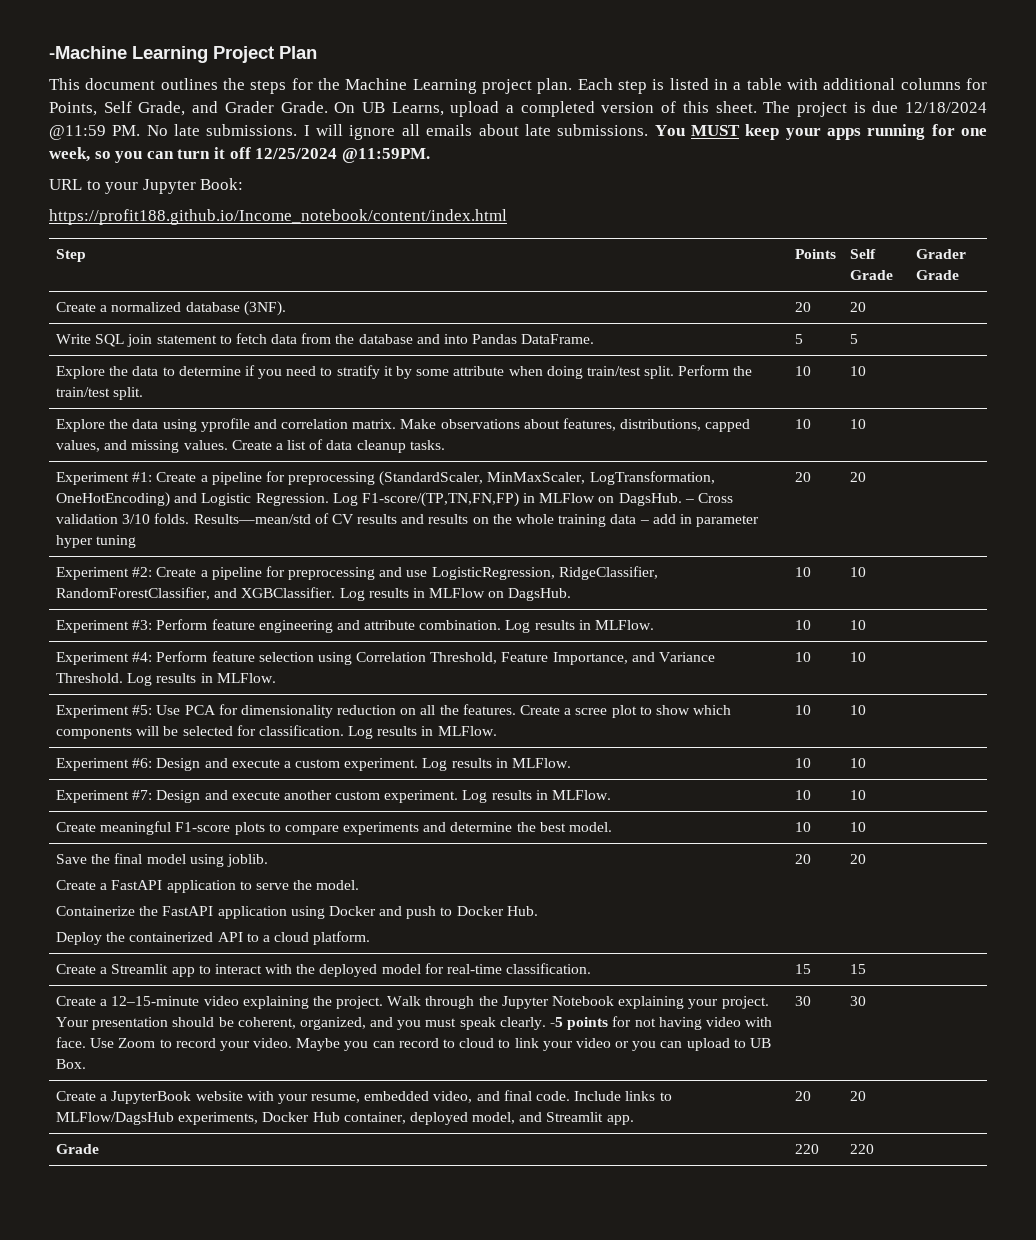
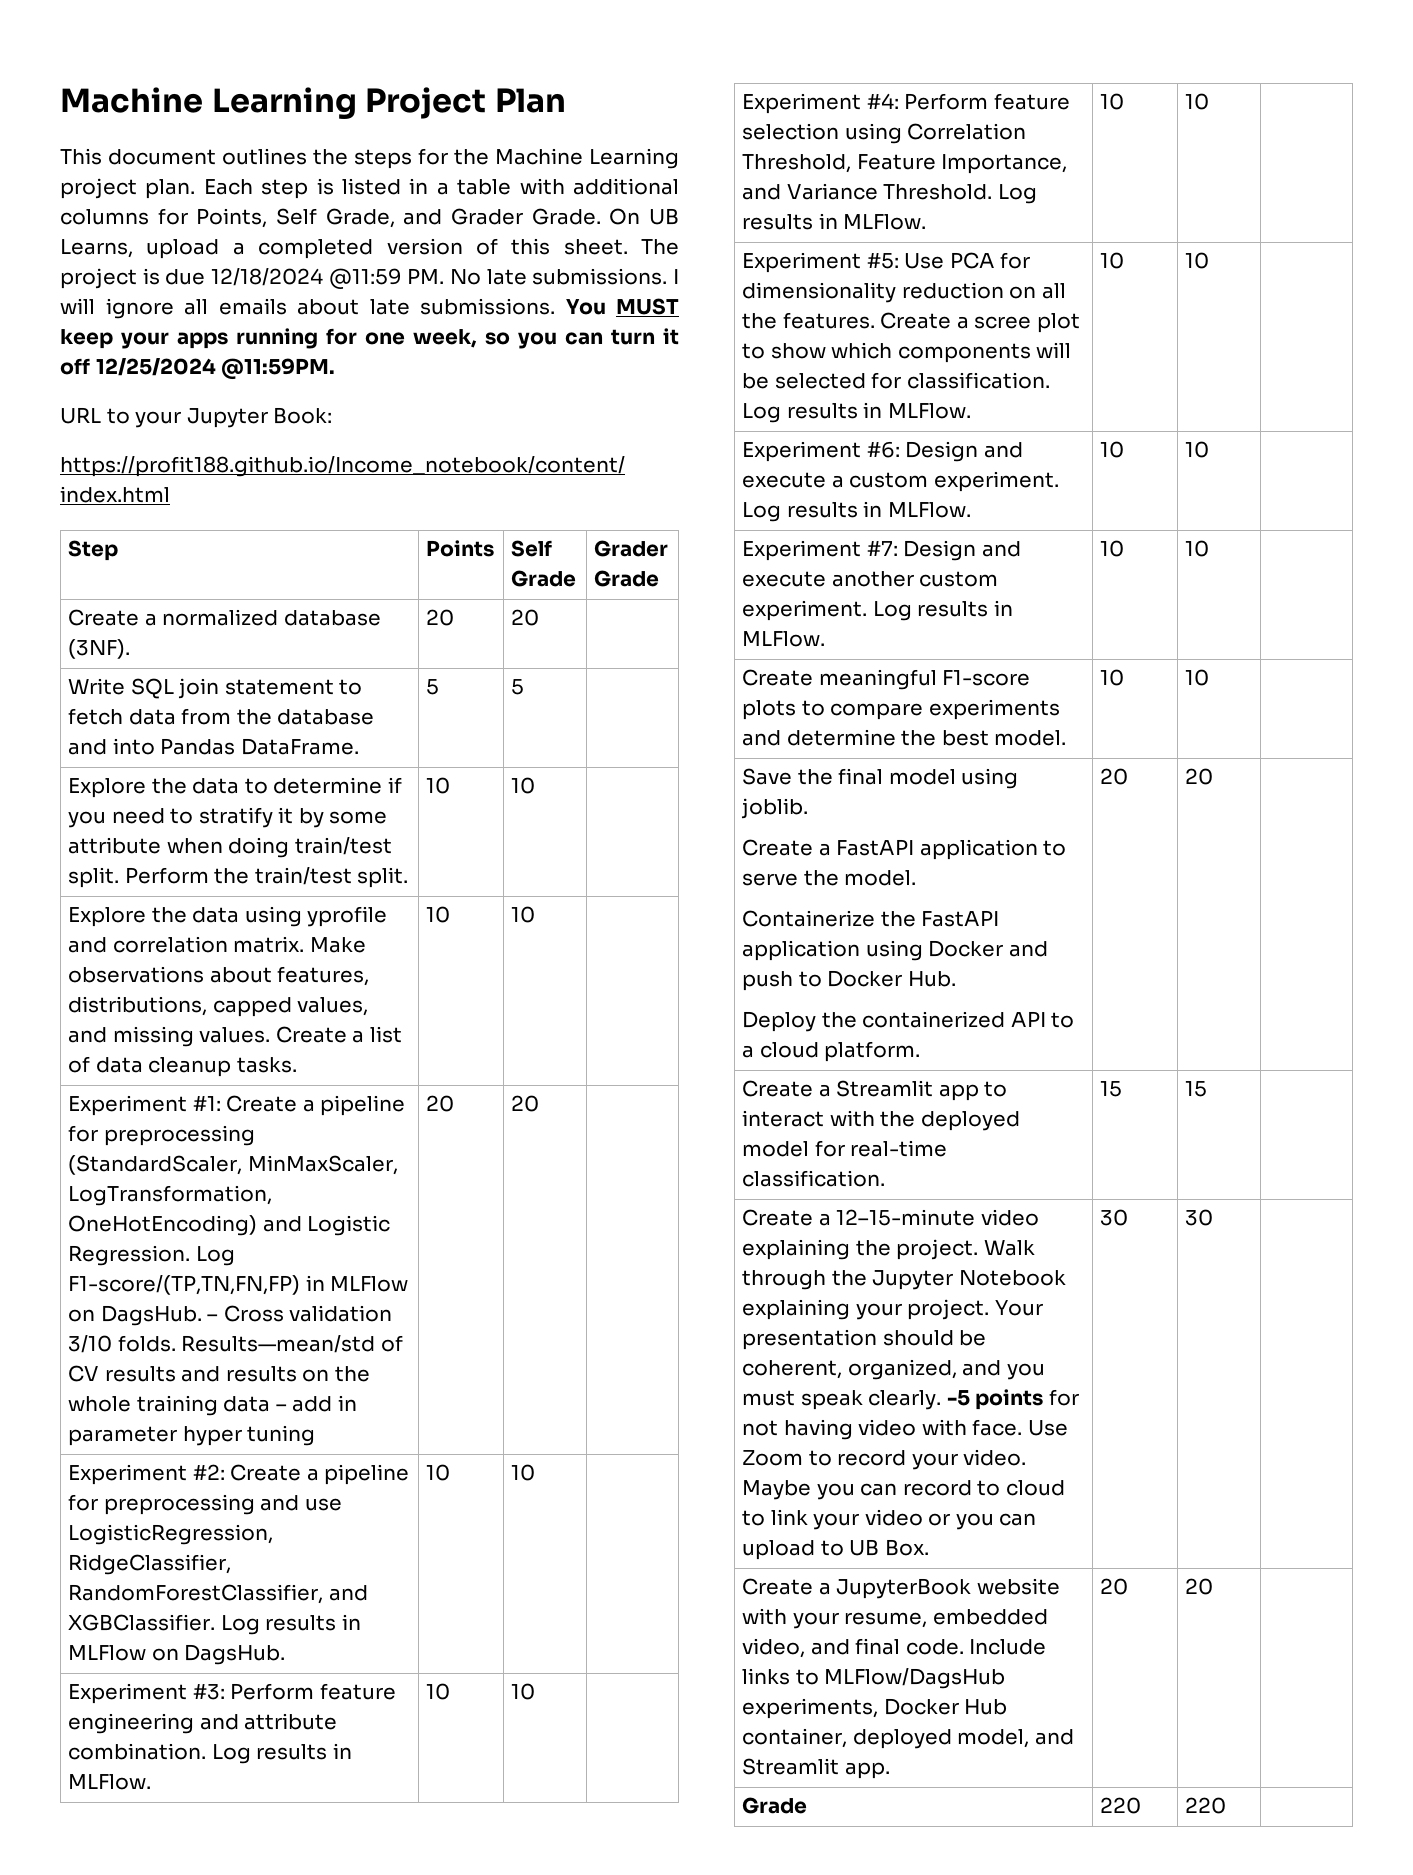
[49,46,127,59] -Machine -> [60,87,203,113] Machine

